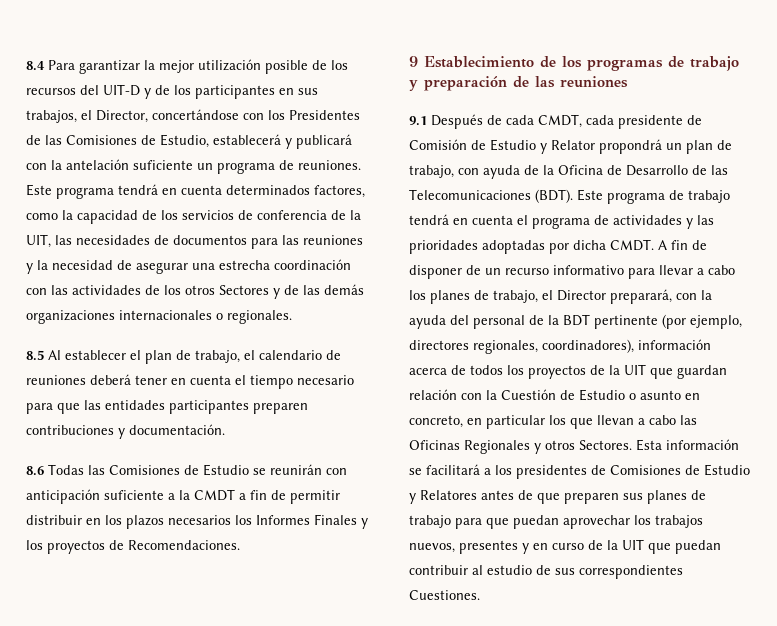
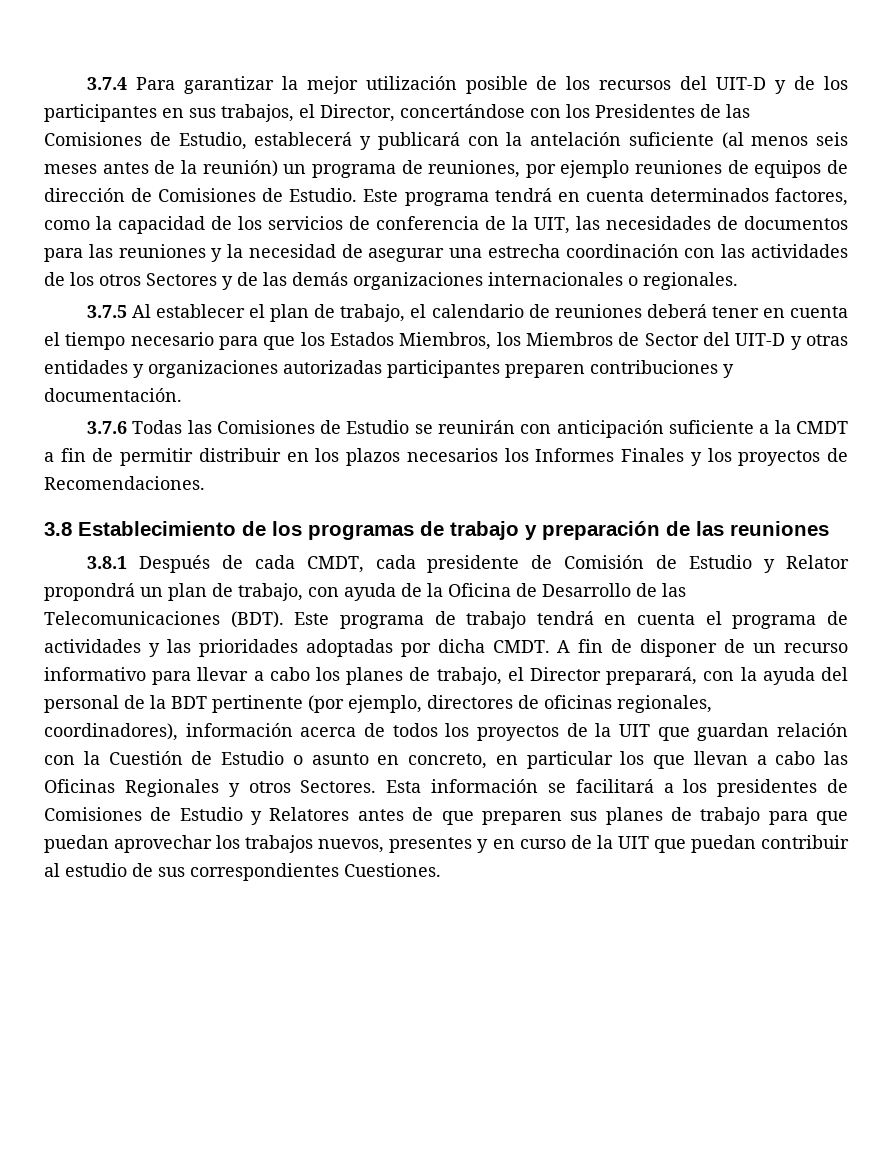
[26,61,45,71] 8.4 -> [86,77,127,90] 3.7.4
[197,160,361,174] un programa de reuniones. -> [721,132,848,149] [44,160,848,178] [44,188,358,202] (al menos seis meses antes de la reunión) un programa de reuniones, por ejemplo reuniones de equipos de dirección de Comisiones de Estudio.
[26,350,44,361] 8.5 -> [86,305,127,318] 3.7.5
[84,400,165,410] las entidades -> [300,332,849,350] [44,360,382,378] los Estados Miembros, los Miembros de Sector del UIT-D y otras entidades y organizaciones autorizadas
[26,466,44,476] 8.6 -> [86,421,127,434] 3.7.6
[409,56,418,67] 9 -> [44,522,72,536] 3.8
[409,116,427,126] 9.1 -> [86,556,127,569] 3.8.1
(469, 345) none -> [518,695,612,709] de oficinas

